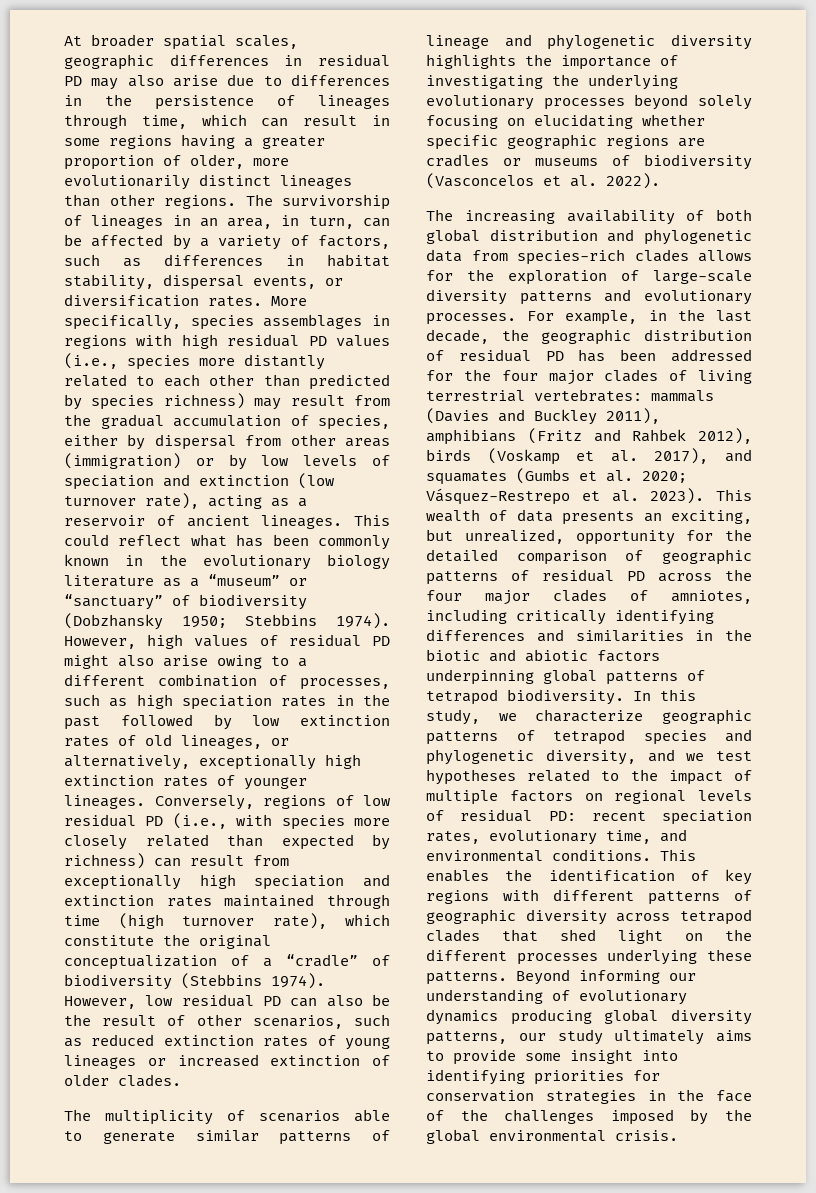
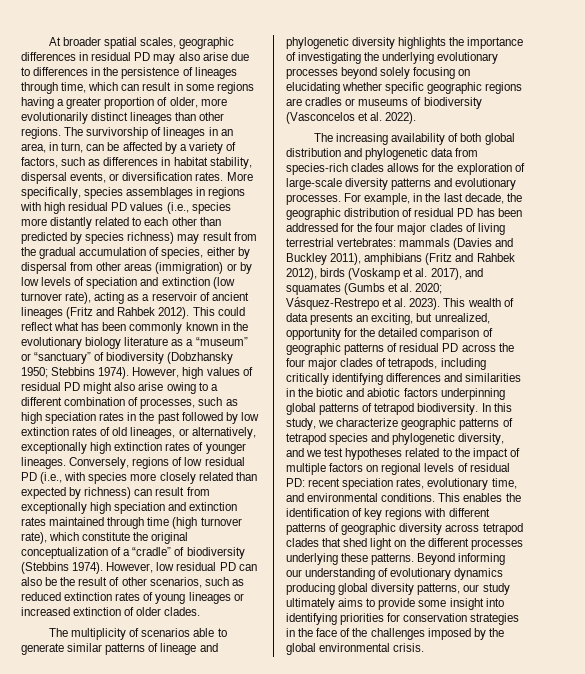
[261,515,343,529] lineages. -> [21,307,190,319] lineages (Fritz and Rahbek 2012).
[671,590,752,604] amniotes, -> [388,358,438,370] tetrapods,

